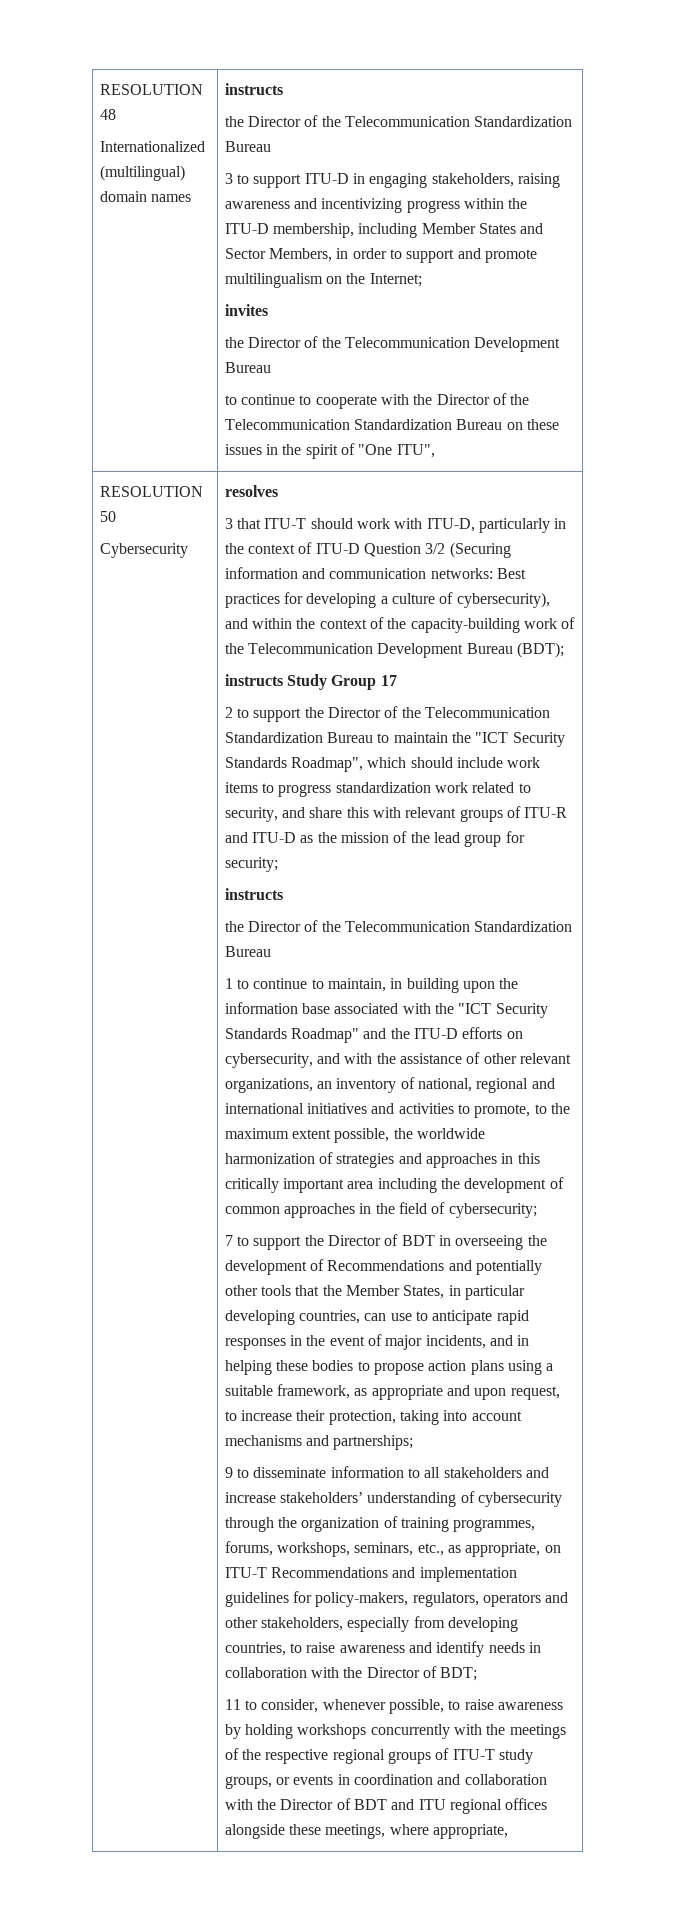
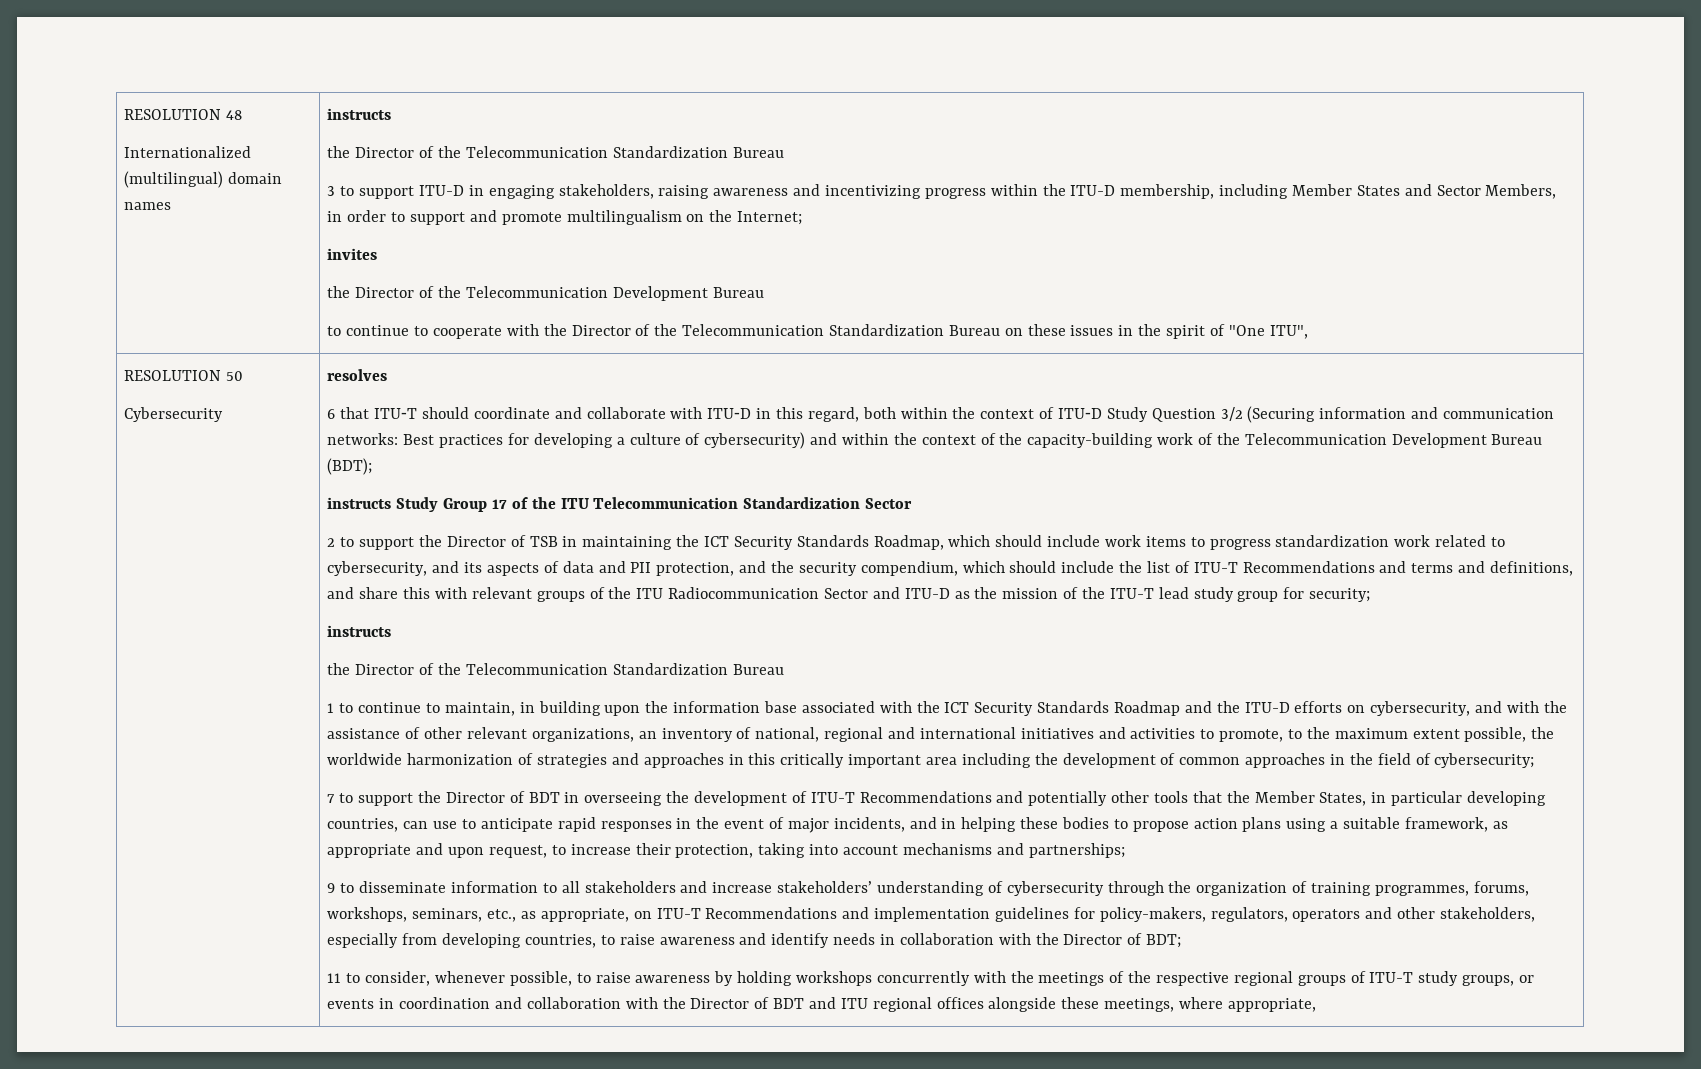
[224,518,233,529] 3 -> [327,409,336,419] 6
[357,518,567,533] work with ITU-D, particularly in -> [473,407,948,422] coordinate and collaborate with ITU‑D in this regard, both within
(360, 548) none -> [1106,407,1148,422] Study
[456,592,550,608] cybersecurity), -> [704,432,806,449] cybersecurity)
(397, 680) none -> [511,497,913,509] of the ITU Telecommunication Standardization Sector
[401,707,550,718] [224,732,565,747] [224,757,364,772] the Telecommunication Standardization Bureau to maintain the "ICT Security Standards Roadmap", -> [529,535,944,550] TSB in maintaining the ICT Security Standards Roadmap,
[224,807,278,822] security, -> [327,561,1574,576] cybersecurity, and its aspects of data and PII protection, and the security compendium, which should include the list of ITU-T Recommendations and terms and definitions,
[524,807,568,818] ITU-R -> [608,587,869,599] the ITU Radiocommunication Sector
[433,832,460,843] lead -> [1109,587,1234,602] ITU-T lead study
[458,1003,548,1018] [224,1028,360,1043] "ICT Security Standards Roadmap" -> [944,701,1181,716] ICT Security Standards Roadmap
(325, 1265) none -> [810,792,855,803] ITU-T

